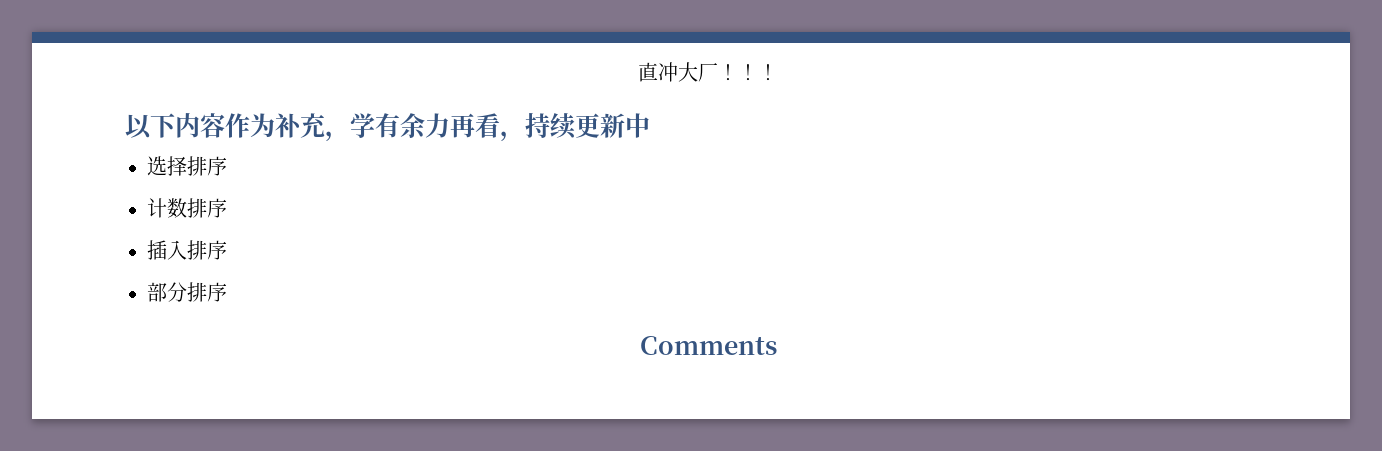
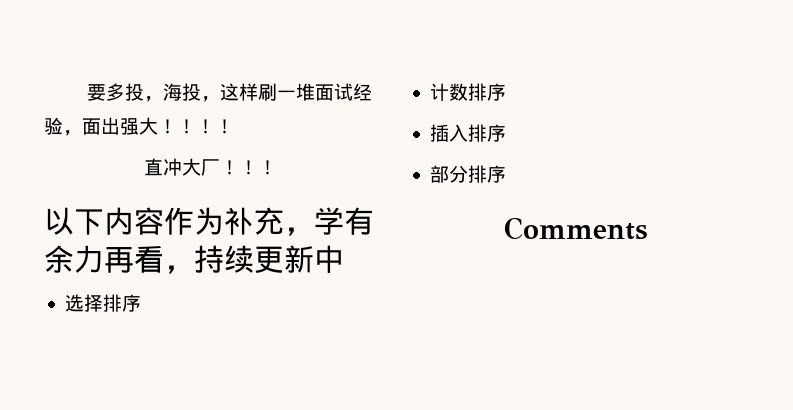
(638, 72) none -> [87,83,373,102] [44,117,234,136] 要多投，海投，这样刷一堆面试经验，面出强大！！！！ //

